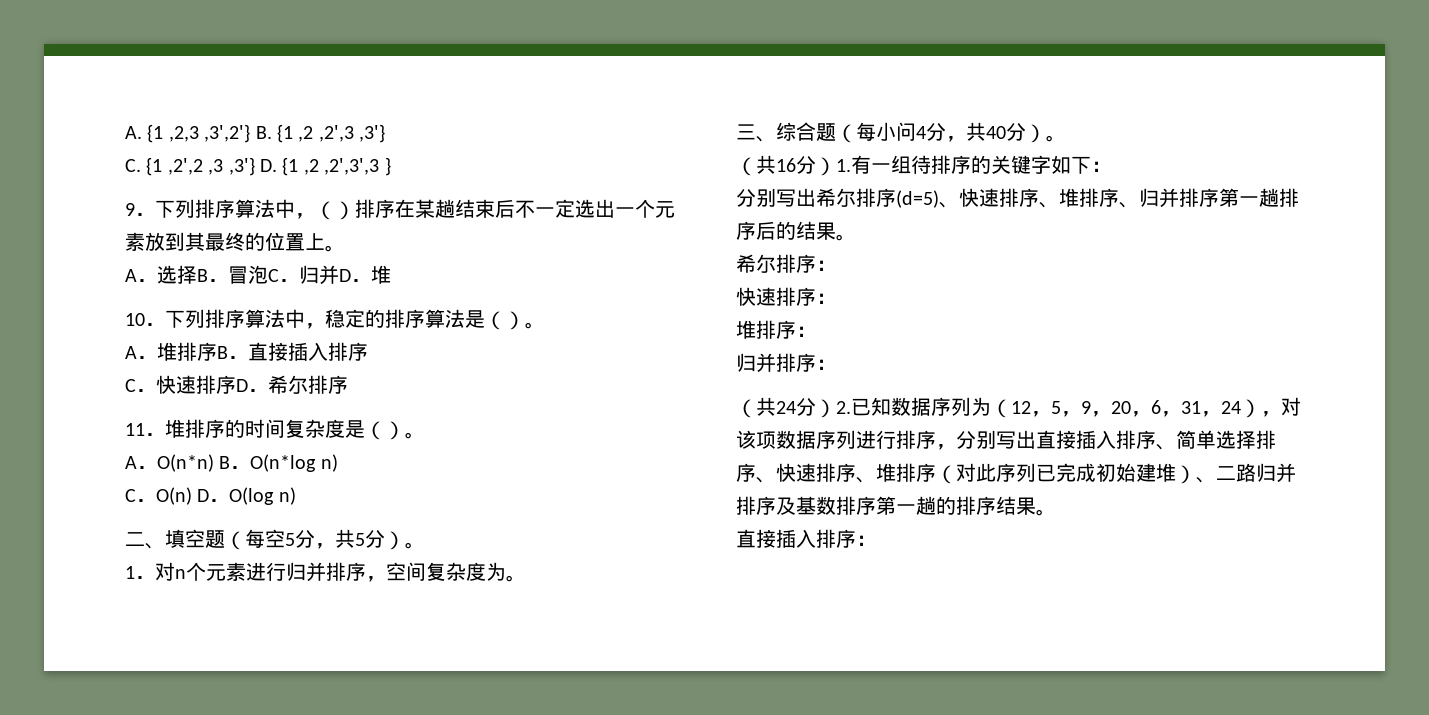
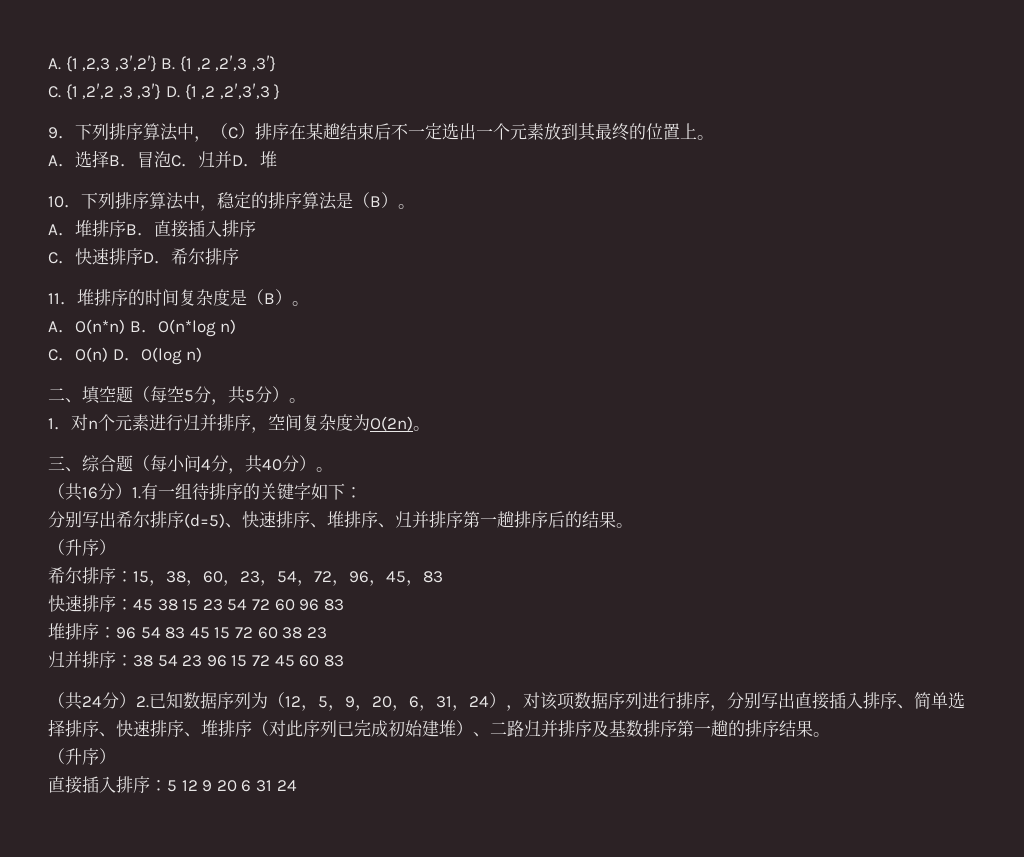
(335, 210) none -> [228,127,238,139] C
(505, 320) none -> [370,196,381,207] B
(385, 430) none -> [264,293,275,304] B
(506, 571) none -> [370,416,413,431] O(2n)
(856, 237) none -> [48,539,116,556] // （升序）
[736,287,836,306] [736,320,816,339] [736,353,836,373] // 快速排序： // 堆排序： // 归并排序： -> [133,571,443,586] [48,595,344,612] [48,623,327,640] [48,651,344,668] 15，38，60，23，54，72，96，45，83 // 快速排序：45 38 15 23 54 72 60 96 83 // 堆排序：96 54 83 45 15 72 60 38 23 // 归并排序：38 54 23 96 15 72 45 60 83
(1056, 512) none -> [48,748,116,765] // （升序）
(876, 540) none -> [167,780,297,792] 5 12 9 20 6 31 24

